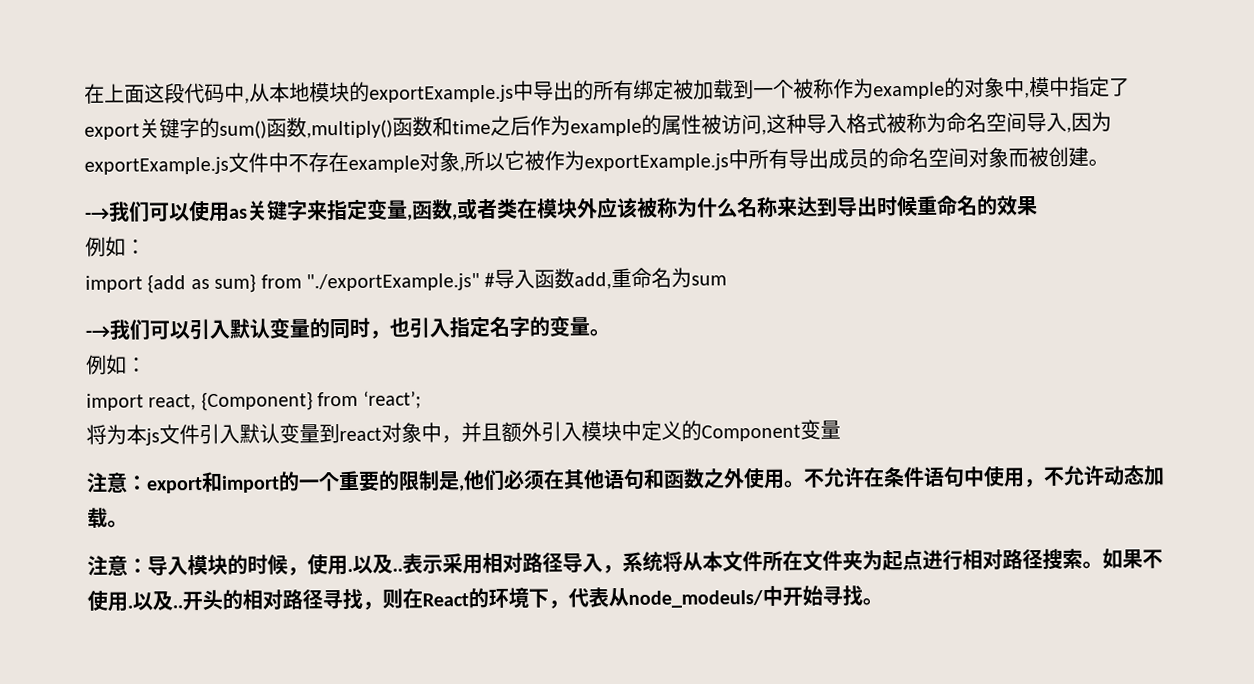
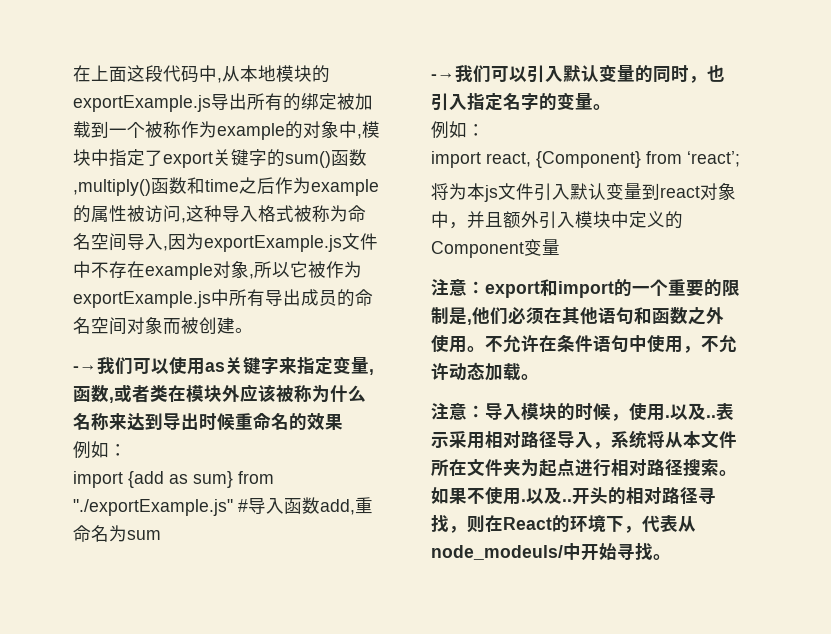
[513,79,634,101] 中导出的所有 -> [211,93,301,111] 导出所有的
(1050, 87) none -> [73,149,91,166] 块

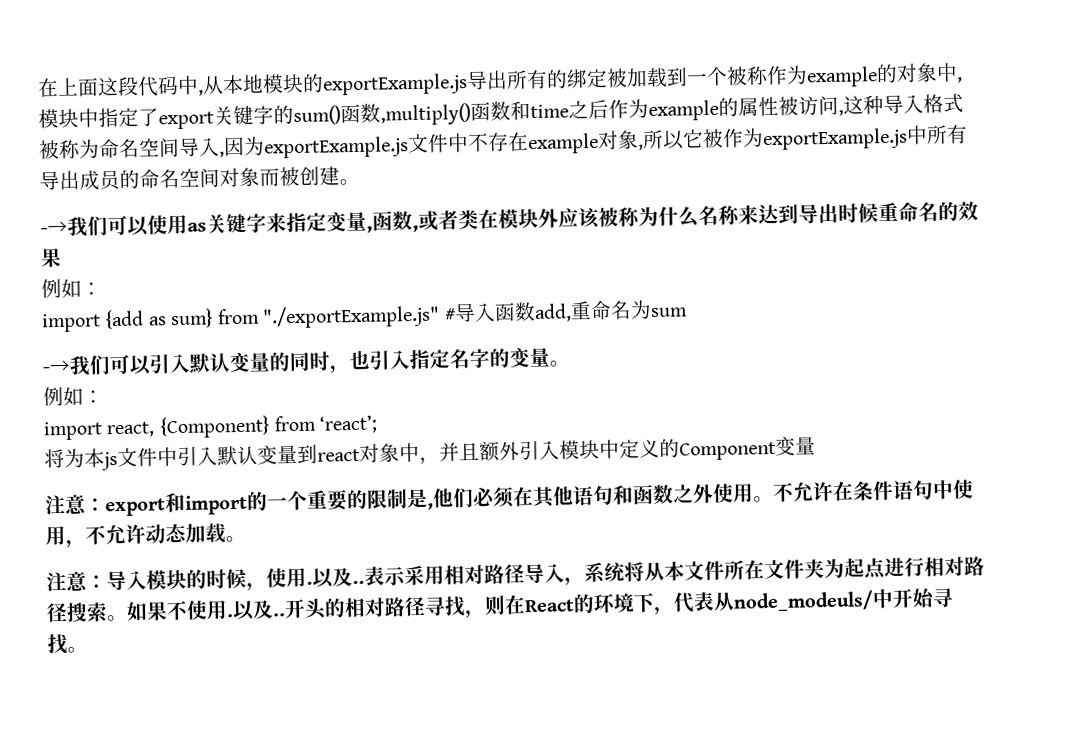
(534, 191) none -> [157,447,178,467] 中

